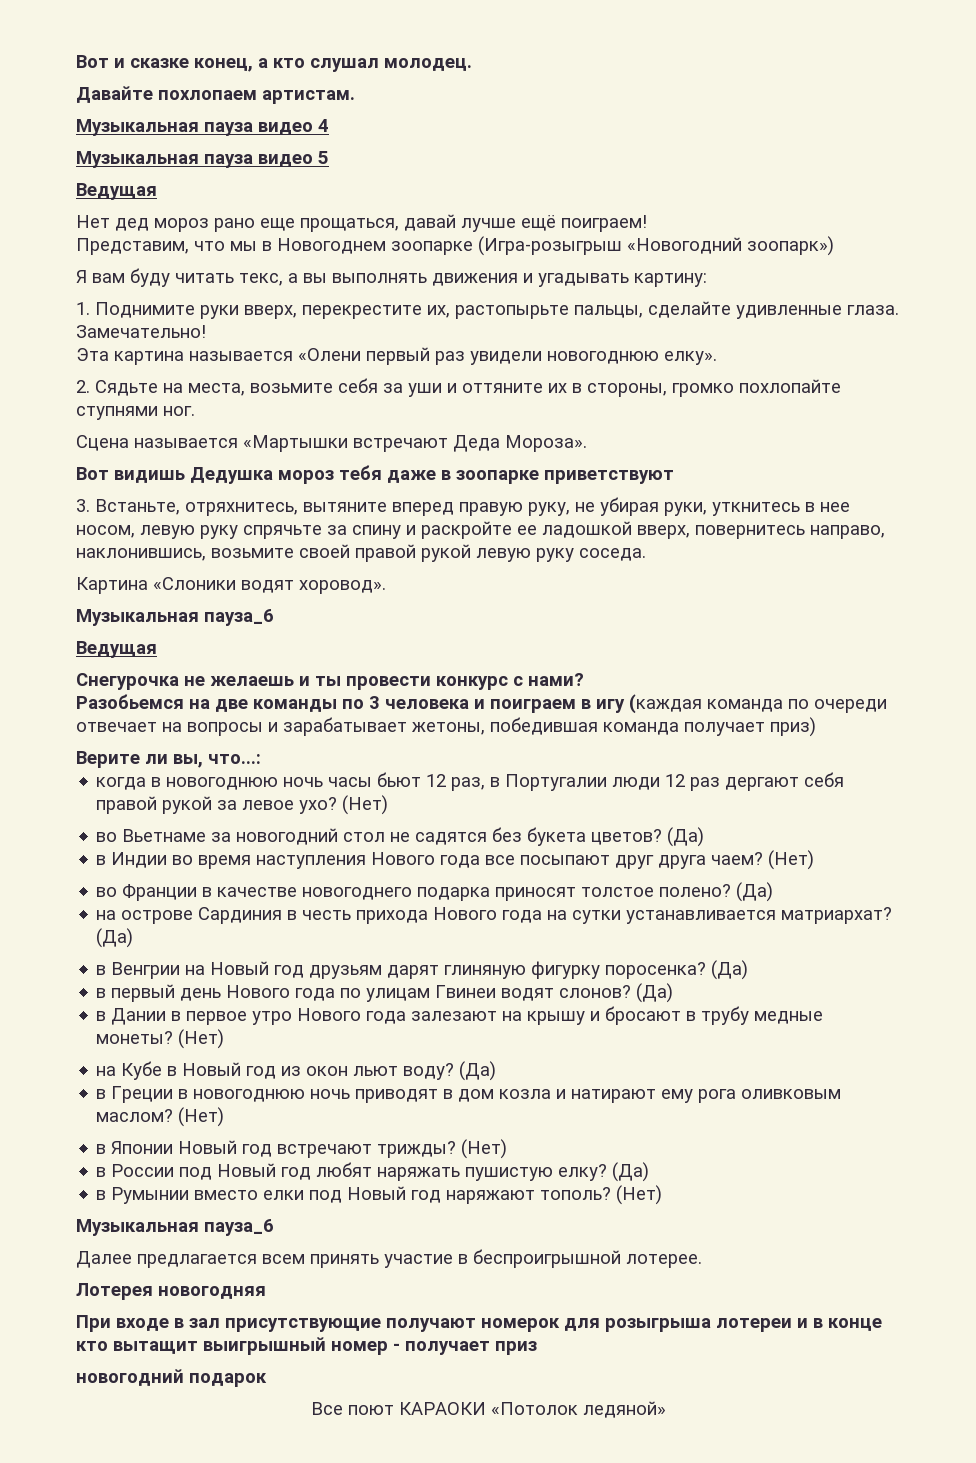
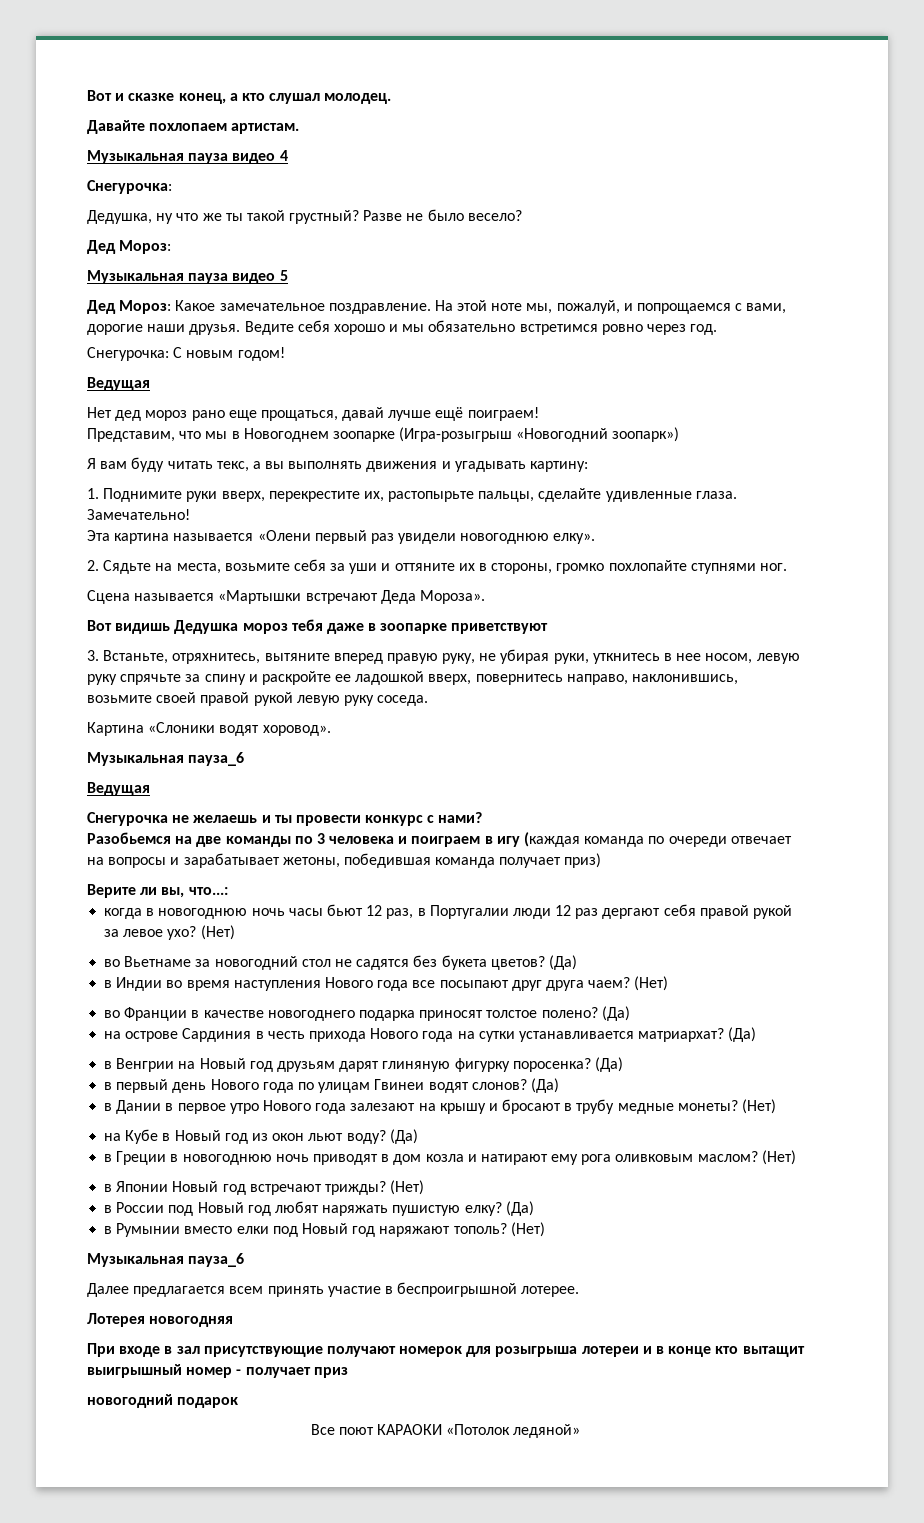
[76,151,329,168] Музыкальная пауза видео 5 -> [87,180,172,194] [87,209,522,224] [87,240,172,254] [87,270,288,284] [87,300,787,314] [87,320,718,335] [87,347,285,361] Снегурочка: // Дедушка, ну что же ты такой грустный? Разве не было весело? // Дед Мороз: // Музыкальная пауза видео 5 // Дед Мороз: Какое замечательное поздравление. На этой ноте мы, пожалуй, и попрощаемся с вами, дорогие наши друзья. Ведите себя хорошо и мы обязательно встретимся ровно через год. // Снегурочка: С новым годом!

